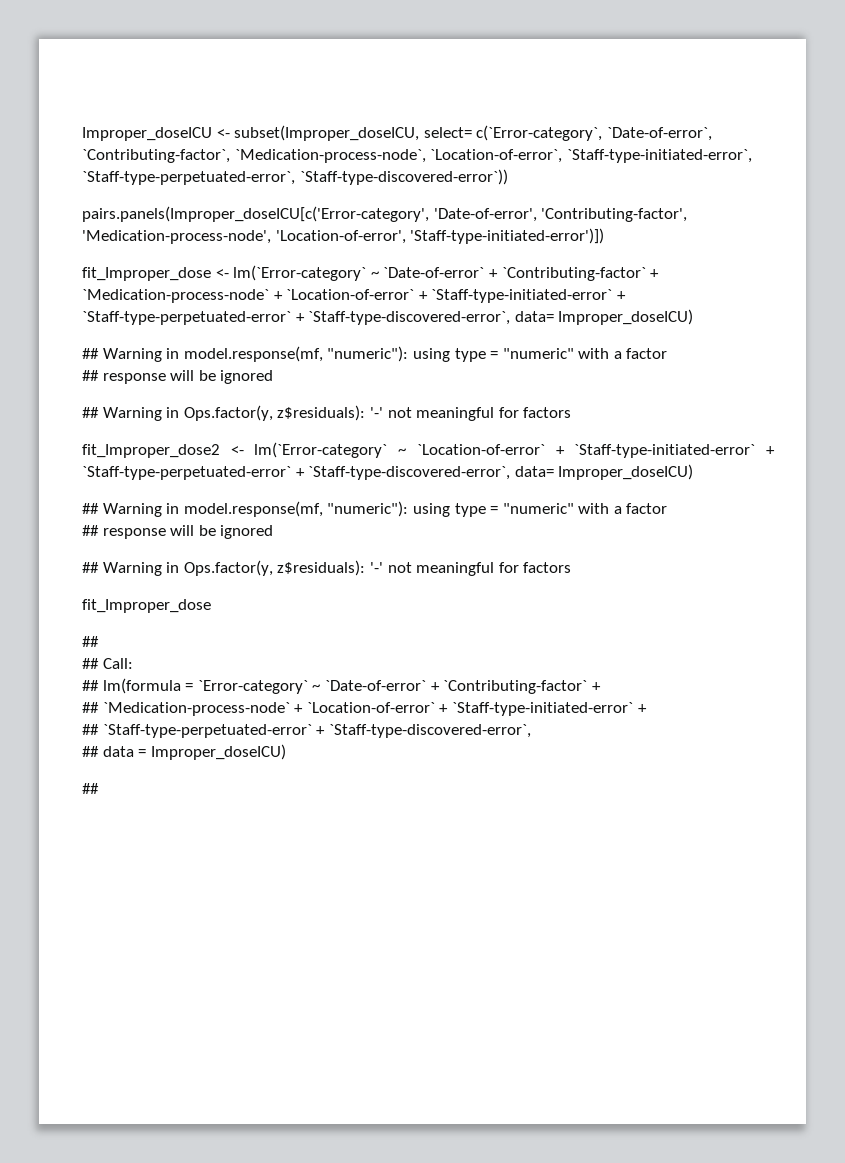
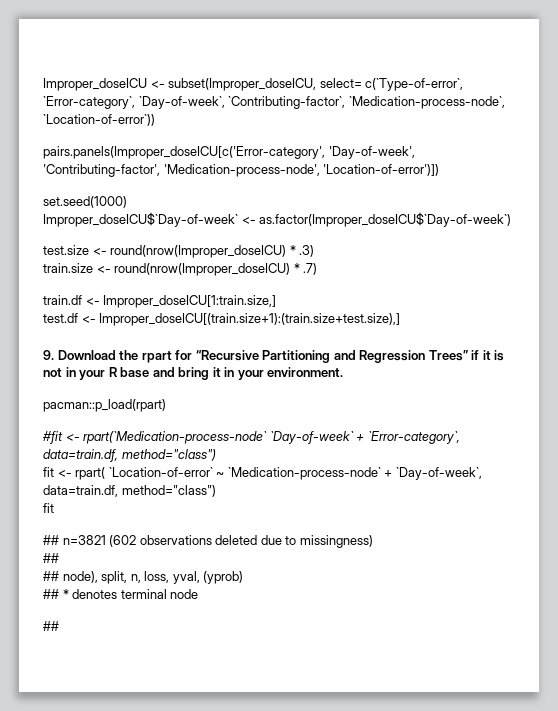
[476,125,712,141] [82,149,752,163] [82,169,508,185] c(`Error-category`, `Date-of-error`, `Contributing-factor`, `Medication-process-node`, `Location-of-error`, `Staff-type-initiated-error`, `Staff-type-perpetuated-error`, `Staff-type-discovered-error`)) -> [365,78,464,91] [43,96,505,109] [43,114,155,126] c(`Type-of-error`, `Error-category`, `Day-of-week`, `Contributing-factor`, `Medication-process-node`, `Location-of-error`))
[433,208,688,222] [82,228,605,244] [82,265,660,281] [82,289,626,303] [82,309,694,325] [82,346,668,362] [82,370,274,384] [82,405,572,421] [82,442,775,458] [82,464,694,480] [82,501,668,517] [82,525,274,539] [82,560,572,576] [82,599,211,613] [82,636,99,647] [82,658,133,669] [82,678,601,694] [82,702,647,716] [82,724,531,738] [82,744,286,760] 'Date-of-error', 'Contributing-factor', 'Medication-process-node', 'Location-of-error', 'Staff-type-initiated-error')]) // fit_Improper_dose <- lm(`Error-category` ~ `Date-of-error` + `Contributing-factor` + `Medication-process-node` + `Location-of-error` + `Staff-type-initiated-error` + `Staff-type-perpetuated-error` + `Staff-type-discovered-error`, data= Improper_doseICU) // ## Warning in model.response(mf, "numeric"): using type = "numeric" with a factor // ## response will be ignored // ## Warning in Ops.factor(y, z$residuals): '-' not meaningful for factors // fit_Improper_dose2 <- lm(`Error-category` ~ `Location-of-error` + `Staff-type-initiated-error` + `Staff-type-perpetuated-error` + `Staff-type-discovered-error`, data= Improper_doseICU) // ## Warning in model.response(mf, "numeric"): using type = "numeric" with a factor // ## response will be ignored // ## Warning in Ops.factor(y, z$residuals): '-' not meaningful for factors // fit_Improper_dose // ## // ## Call: // ## lm(formula = `Error-category` ~ `Date-of-error` + `Contributing-factor` + // ## `Medication-process-node` + `Location-of-error` + `Staff-type-initiated-error` + // ## `Staff-type-perpetuated-error` + `Staff-type-discovered-error`, // ## data = Improper_doseICU) -> [328,146,415,159] [43,164,440,177] [43,196,127,208] [43,212,512,227] [43,245,315,258] [43,263,318,276] [43,295,277,308] [43,313,401,326] [43,350,505,363] [43,367,344,380] [43,399,166,412] [42,431,460,444] [43,449,216,462] [43,467,482,480] [43,485,216,497] [43,503,54,513] [43,535,373,548] [43,553,59,563] [43,571,244,584] [43,589,199,599] 'Day-of-week', 'Contributing-factor', 'Medication-process-node', 'Location-of-error')]) // set.seed(1000) // Improper_doseICU$`Day-of-week` <- as.factor(Improper_doseICU$`Day-of-week`) // test.size <- round(nrow(Improper_doseICU) * .3) // train.size <- round(nrow(Improper_doseICU) * .7) // train.df <- Improper_doseICU[1:train.size,] // test.df <- Improper_doseICU[(train.size+1):(train.size+test.size),] // 9. Download the rpart for “Recursive Partitioning and Regression Trees” if it is not in your R base and bring it in your environment. // pacman::p_load(rpart) // #fit <- rpart(`Medication-process-node` `Day-of-week` + `Error-category`, data=train.df, method="class") // fit <- rpart( `Location-of-error` ~ `Medication-process-node` + `Day-of-week`, data=train.df, method="class") // fit // ## n=3821 (602 observations deleted due to missingness) // ## // ## node), split, n, loss, yval, (yprob) // ## * denotes terminal node

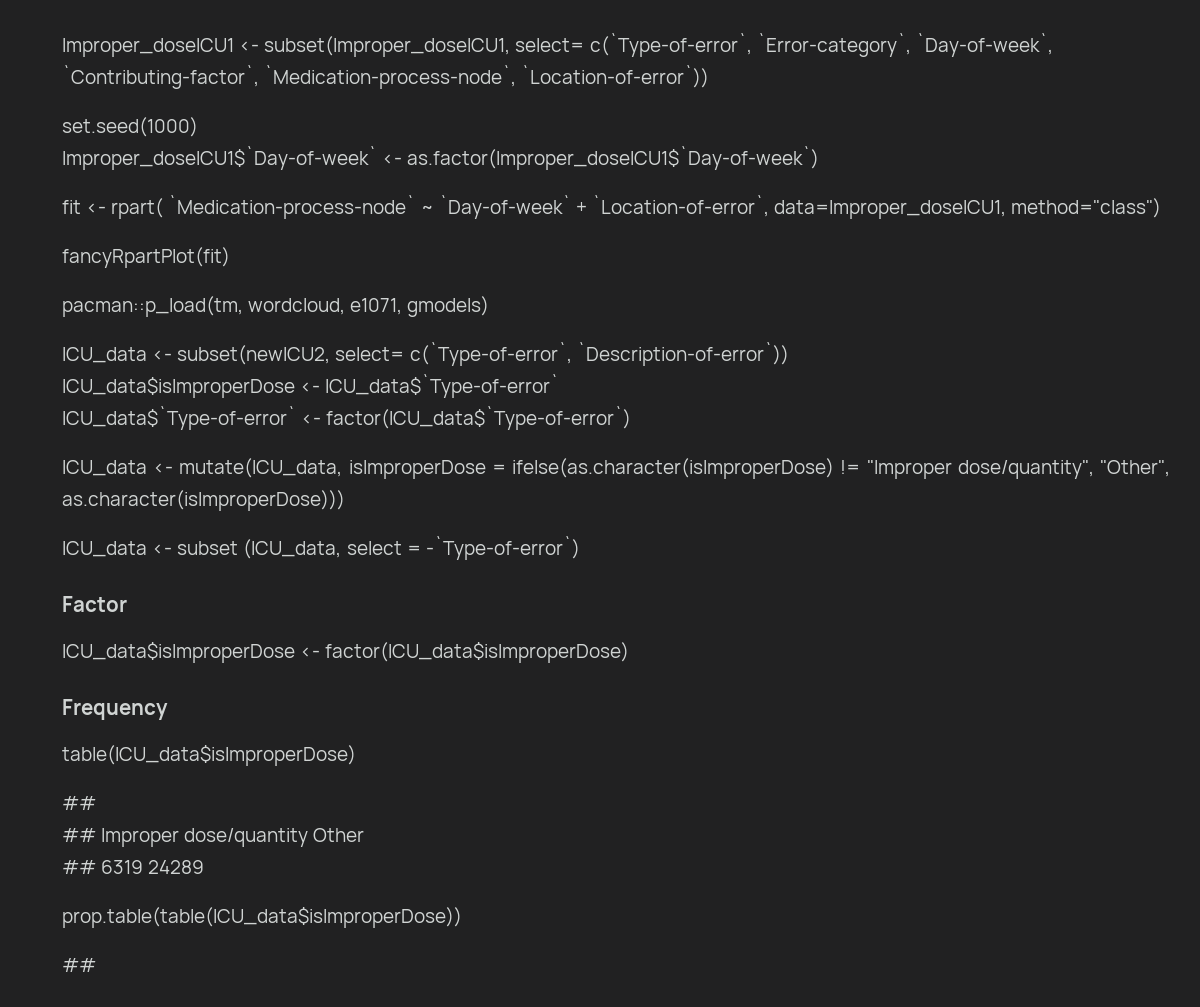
[43,78,317,91] Improper_doseICU <- subset(Improper_doseICU, -> [62,36,511,57] Improper_doseICU1 <- subset(Improper_doseICU1,
[43,146,415,159] [43,164,440,177] [43,196,127,208] [43,212,512,227] [43,245,315,258] [43,263,318,276] [43,295,277,308] [43,313,401,326] [43,350,505,363] [43,367,344,380] [43,399,166,412] [42,431,460,444] [43,449,216,462] [43,467,482,480] [43,485,216,497] [43,503,54,513] [43,535,373,548] [43,553,59,563] [43,571,244,584] [43,589,199,599] pairs.panels(Improper_doseICU[c('Error-category', 'Day-of-week', 'Contributing-factor', 'Medication-process-node', 'Location-of-error')]) // set.seed(1000) // Improper_doseICU$`Day-of-week` <- as.factor(Improper_doseICU$`Day-of-week`) // test.size <- round(nrow(Improper_doseICU) * .3) // train.size <- round(nrow(Improper_doseICU) * .7) // train.df <- Improper_doseICU[1:train.size,] // test.df <- Improper_doseICU[(train.size+1):(train.size+test.size),] // 9. Download the rpart for “Recursive Partitioning and Regression Trees” if it is not in your R base and bring it in your environment. // pacman::p_load(rpart) // #fit <- rpart(`Medication-process-node` `Day-of-week` + `Error-category`, data=train.df, method="class") // fit <- rpart( `Location-of-error` ~ `Medication-process-node` + `Day-of-week`, data=train.df, method="class") // fit // ## n=3821 (602 observations deleted due to missingness) // ## // ## node), split, n, loss, yval, (yprob) // ## * denotes terminal node -> [62,117,198,137] [62,146,820,170] [62,195,1162,219] [62,247,230,268] [62,296,490,317] [62,342,789,366] [62,374,560,398] [62,406,632,430] [62,458,1170,479] [62,490,345,511] [62,536,580,560] [62,596,127,612] [62,642,630,663] [62,699,168,720] [62,745,356,766] [62,796,96,810] [62,828,365,847] [62,860,205,874] [62,907,462,928] set.seed(1000) // Improper_doseICU1$`Day-of-week` <- as.factor(Improper_doseICU1$`Day-of-week`) // fit <- rpart( `Medication-process-node` ~ `Day-of-week` + `Location-of-error`, data=Improper_doseICU1, method="class") // fancyRpartPlot(fit) // pacman::p_load(tm, wordcloud, e1071, gmodels) // ICU_data <- subset(newICU2, select= c(`Type-of-error`, `Description-of-error`)) // ICU_data$isImproperDose <- ICU_data$`Type-of-error` // ICU_data$`Type-of-error` <- factor(ICU_data$`Type-of-error`) // ICU_data <- mutate(ICU_data, isImproperDose = ifelse(as.character(isImproperDose) != "Improper dose/quantity", "Other", as.character(isImproperDose))) // ICU_data <- subset (ICU_data, select = -`Type-of-error`) // Factor // ICU_data$isImproperDose <- factor(ICU_data$isImproperDose) // Frequency // table(ICU_data$isImproperDose) // ## // ## Improper dose/quantity Other // ## 6319 24289 // prop.table(table(ICU_data$isImproperDose))

